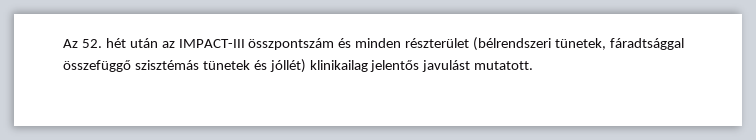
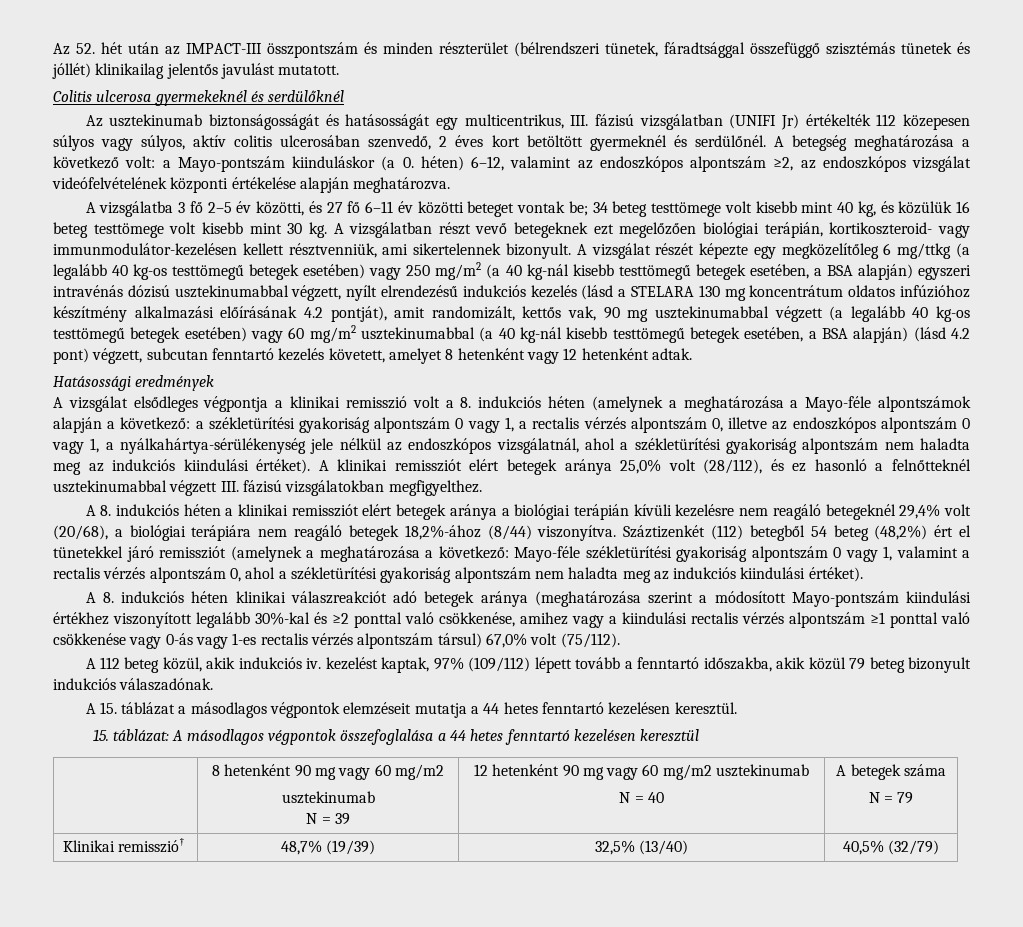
(534, 65) none -> [53,90,345,106] [85,114,970,130] [53,135,970,151] [53,156,971,172] [52,177,451,193] [85,201,970,217] [53,222,970,238] [53,243,971,259] [53,262,972,280] [53,285,970,301] [53,306,970,322] [53,325,971,343] [53,348,692,364] [53,375,215,391] [53,396,972,412] [53,417,971,433] [52,438,971,454] [53,459,971,475] [53,480,482,496] [85,504,971,520] [53,525,972,541] [53,546,970,562] [53,567,863,583] [85,591,972,607] [53,612,970,628] [53,633,620,649] [85,657,971,673] [53,678,214,691] [85,702,737,718] [92,729,700,745] [212,764,444,780] [281,791,375,804] [306,813,350,825] [473,764,810,780] [619,792,664,803] [836,764,946,780] [868,792,914,804] [63,838,186,853] [280,840,376,855] [594,840,689,855] [842,840,940,855] // Colitis ulcerosa gyermekeknél és serdülőknél // Az usztekinumab biztonságosságát és hatásosságát egy multicentrikus, III. fázisú vizsgálatban (UNIFI Jr) értékelték 112 közepesen súlyos vagy súlyos, aktív colitis ulcerosában szenvedő, 2 éves kort betöltött gyermeknél és serdülőnél. A betegség meghatározása a következő volt: a Mayo-pontszám kiinduláskor (a 0. héten) 6–12, valamint az endoszkópos alpontszám ≥2, az endoszkópos vizsgálat videófelvételének központi értékelése alapján meghatározva. // A vizsgálatba 3 fő 2–5 év közötti, és 27 fő 6–11 év közötti beteget vontak be; 34 beteg testtömege volt kisebb mint 40 kg, és közülük 16 beteg testtömege volt kisebb mint 30 kg. A vizsgálatban részt vevő betegeknek ezt megelőzően biológiai terápián, kortikoszteroid- vagy immunmodulátor-kezelésen kellett résztvenniük, ami sikertelennek bizonyult. A vizsgálat részét képezte egy megközelítőleg 6 mg/ttkg (a legalább 40 kg-os testtömegű betegek esetében) vagy 250 mg/m2 (a 40 kg-nál kisebb testtömegű betegek esetében, a BSA alapján) egyszeri intravénás dózisú usztekinumabbal végzett, nyílt elrendezésű indukciós kezelés (lásd a STELARA 130 mg koncentrátum oldatos infúzióhoz készítmény alkalmazási előírásának 4.2 pontját), amit randomizált, kettős vak, 90 mg usztekinumabbal végzett (a legalább 40 kg-os testtömegű betegek esetében) vagy 60 mg/m2 usztekinumabbal (a 40 kg-nál kisebb testtömegű betegek esetében, a BSA alapján) (lásd 4.2 pont) végzett, subcutan fenntartó kezelés követett, amelyet 8 hetenként vagy 12 hetenként adtak. // Hatásossági eredmények // A vizsgálat elsődleges végpontja a klinikai remisszió volt a 8. indukciós héten (amelynek a meghatározása a Mayo-féle alpontszámok alapján a következő: a székletürítési gyakoriság alpontszám 0 vagy 1, a rectalis vérzés alpontszám 0, illetve az endoszkópos alpontszám 0 vagy 1, a nyálkahártya-sérülékenység jele nélkül az endoszkópos vizsgálatnál, ahol a székletürítési gyakoriság alpontszám nem haladta meg az indukciós kiindulási értéket). A klinikai remissziót elért betegek aránya 25,0% volt (28/112), és ez hasonló a felnőtteknél usztekinumabbal végzett III. fázisú vizsgálatokban megfigyelthez. // A 8. indukciós héten a klinikai remissziót elért betegek aránya a biológiai terápián kívüli kezelésre nem reagáló betegeknél 29,4% volt (20/68), a biológiai terápiára nem reagáló betegek 18,2%-ához (8/44) viszonyítva. Száztizenkét (112) betegből 54 beteg (48,2%) ért el tünetekkel járó remissziót (amelynek a meghatározása a következő: Mayo-féle székletürítési gyakoriság alpontszám 0 vagy 1, valamint a rectalis vérzés alpontszám 0, ahol a székletürítési gyakoriság alpontszám nem haladta meg az indukciós kiindulási értéket). // A 8. indukciós héten klinikai válaszreakciót adó betegek aránya (meghatározása szerint a módosított Mayo-pontszám kiindulási értékhez viszonyított legalább 30%-kal és ≥2 ponttal való csökkenése, amihez vagy a kiindulási rectalis vérzés alpontszám ≥1 ponttal való csökkenése vagy 0-ás vagy 1-es rectalis vérzés alpontszám társul) 67,0% volt (75/112). // A 112 beteg közül, akik indukciós iv. kezelést kaptak, 97% (109/112) lépett tovább a fenntartó időszakba, akik közül 79 beteg bizonyult indukciós válaszadónak. // A 15. táblázat a másodlagos végpontok elemzéseit mutatja a 44 hetes fenntartó kezelésen keresztül. // 15. táblázat: A másodlagos végpontok összefoglalása a 44 hetes fenntartó kezelésen keresztül // | 8 hetenként 90 mg vagy 60 mg/m2 // usztekinumab // N = 39 | 12 hetenként 90 mg vagy 60 mg/m2 usztekinumab // N = 40 | A betegek száma // N = 79 // Klinikai remisszió† | 48,7% (19/39) | 32,5% (13/40) | 40,5% (32/79)

